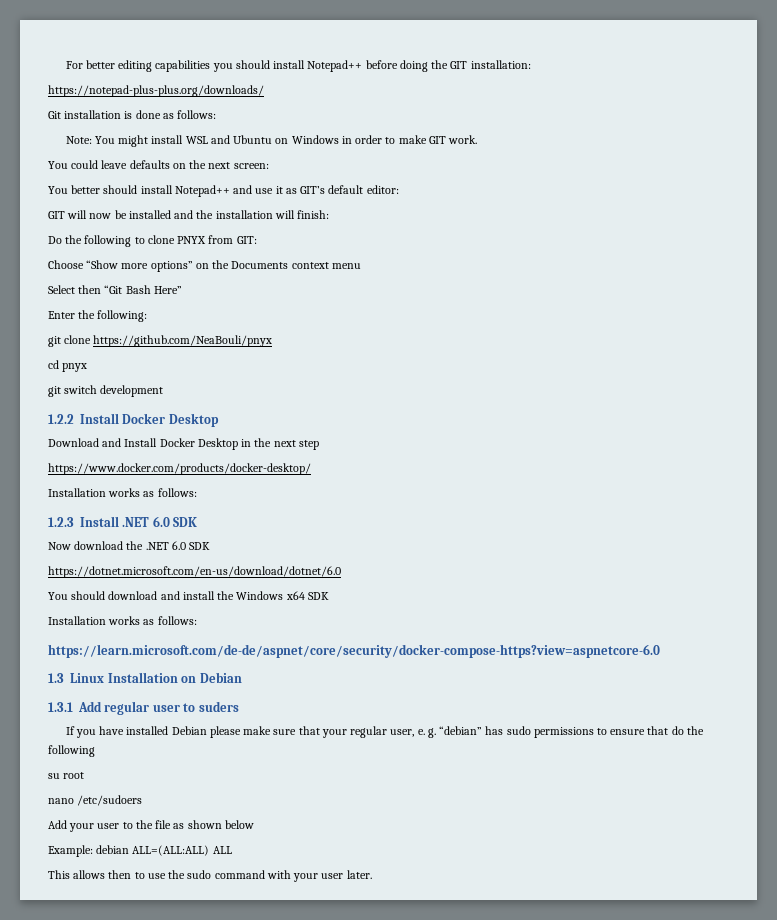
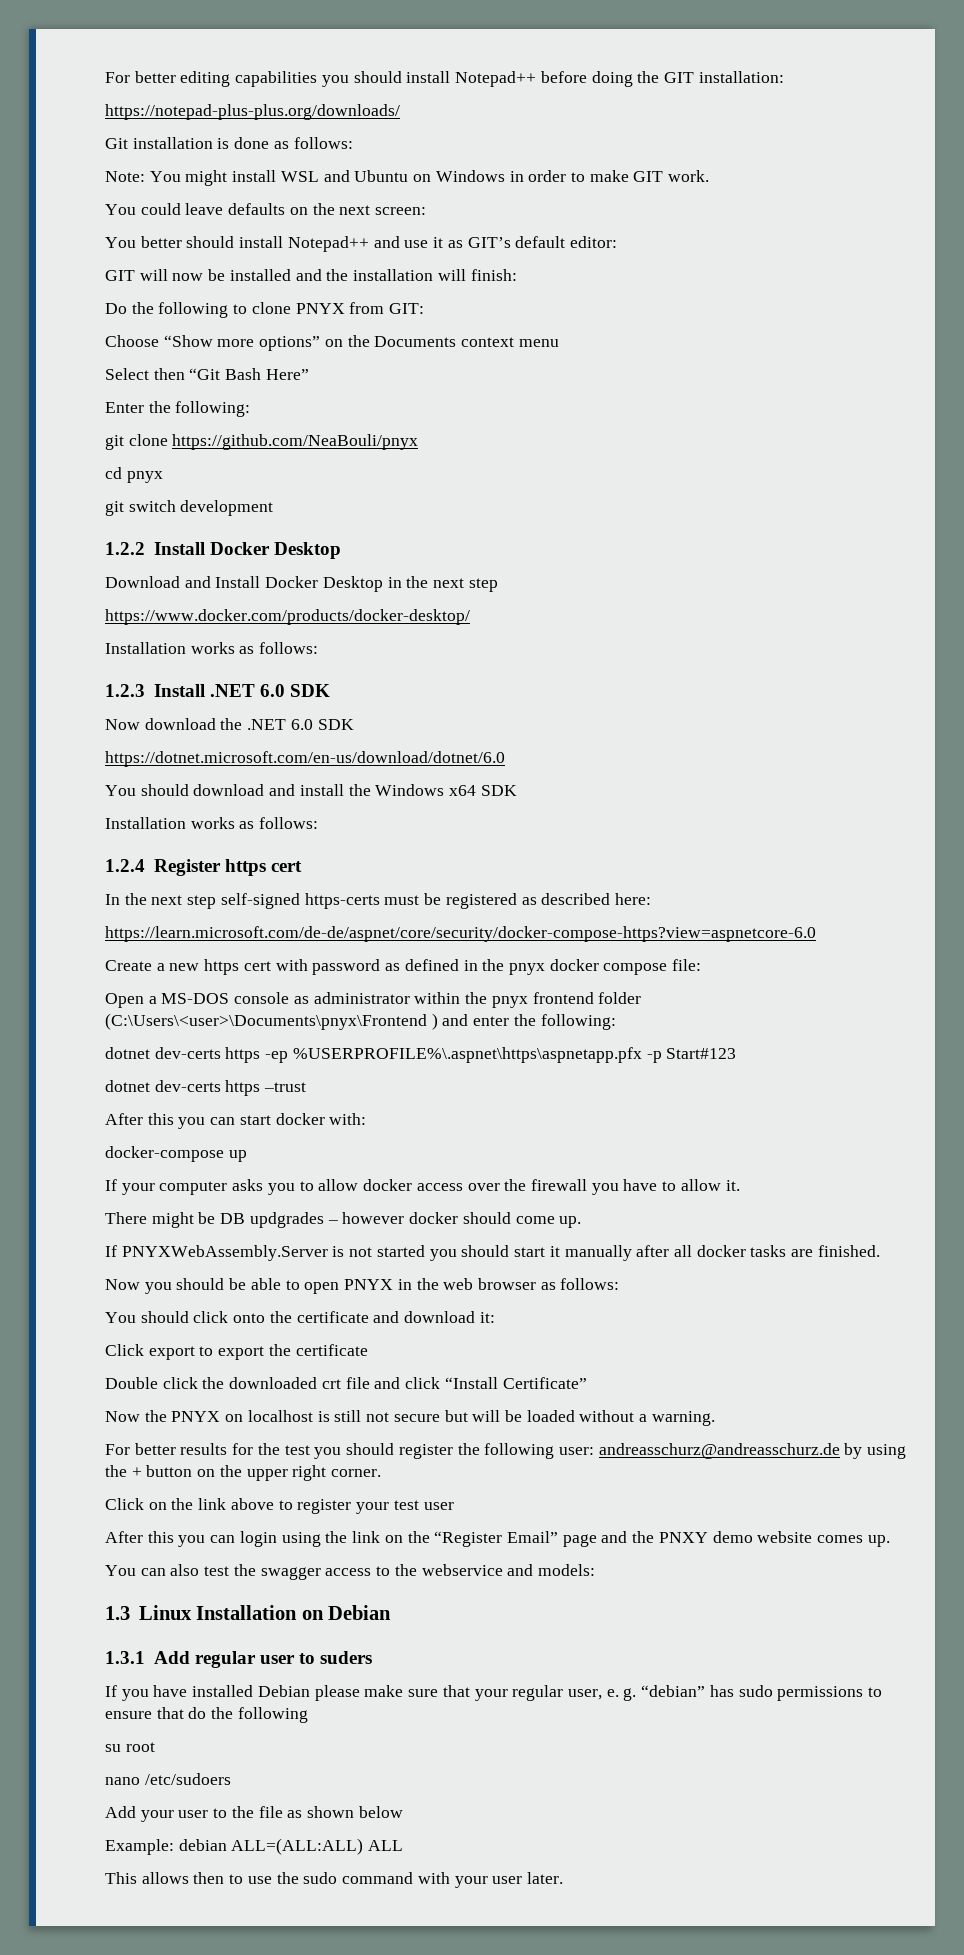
[48,644,660,658] https://learn.microsoft.com/de-de/aspnet/core/security/docker-compose-https?view=aspnetcore-6.0 -> [105,859,303,876] [105,893,651,909] [105,926,816,942] [105,959,702,975] [105,992,642,1008] [105,1013,616,1030] [105,1047,737,1063] [105,1080,307,1096] [105,1113,367,1129] [105,1146,247,1162] [105,1179,740,1195] [105,1212,582,1228] [105,1245,880,1261] [105,1278,620,1294] [105,1311,495,1323] [105,1344,368,1360] [105,1377,587,1389] [105,1410,715,1426] [105,1443,907,1459] [105,1465,382,1481] [105,1498,454,1514] [105,1531,890,1547] [105,1564,595,1580] 1.2.4 Register https cert // In the next step self-signed https-certs must be registered as described here: // https://learn.microsoft.com/de-de/aspnet/core/security/docker-compose-https?view=aspnetcore-6.0 // Create a new https cert with password as defined in the pnyx docker compose file: // Open a MS-DOS console as administrator within the pnyx frontend folder (C:\Users\<user>\Documents\pnyx\Frontend ) and enter the following: // dotnet dev-certs https -ep %USERPROFILE%\.aspnet\https\aspnetapp.pfx -p Start#123 // dotnet dev-certs https –trust // After this you can start docker with: // docker-compose up // If your computer asks you to allow docker access over the firewall you have to allow it. // There might be DB updgrades – however docker should come up. // If PNYXWebAssembly.Server is not started you should start it manually after all docker tasks are finished. // Now you should be able to open PNYX in the web browser as follows: // You should click onto the certificate and download it: // Click export to export the certificate // Double click the downloaded crt file and click “Install Certificate” // Now the PNYX on localhost is still not secure but will be loaded without a warning. // For better results for the test you should register the following user: andreasschurz@andreasschurz.de by using the + button on the upper right corner. // Click on the link above to register your test user // After this you can login using the link on the “Register Email” page and the PNXY demo website comes up. // You can also test the swagger access to the webservice and models:

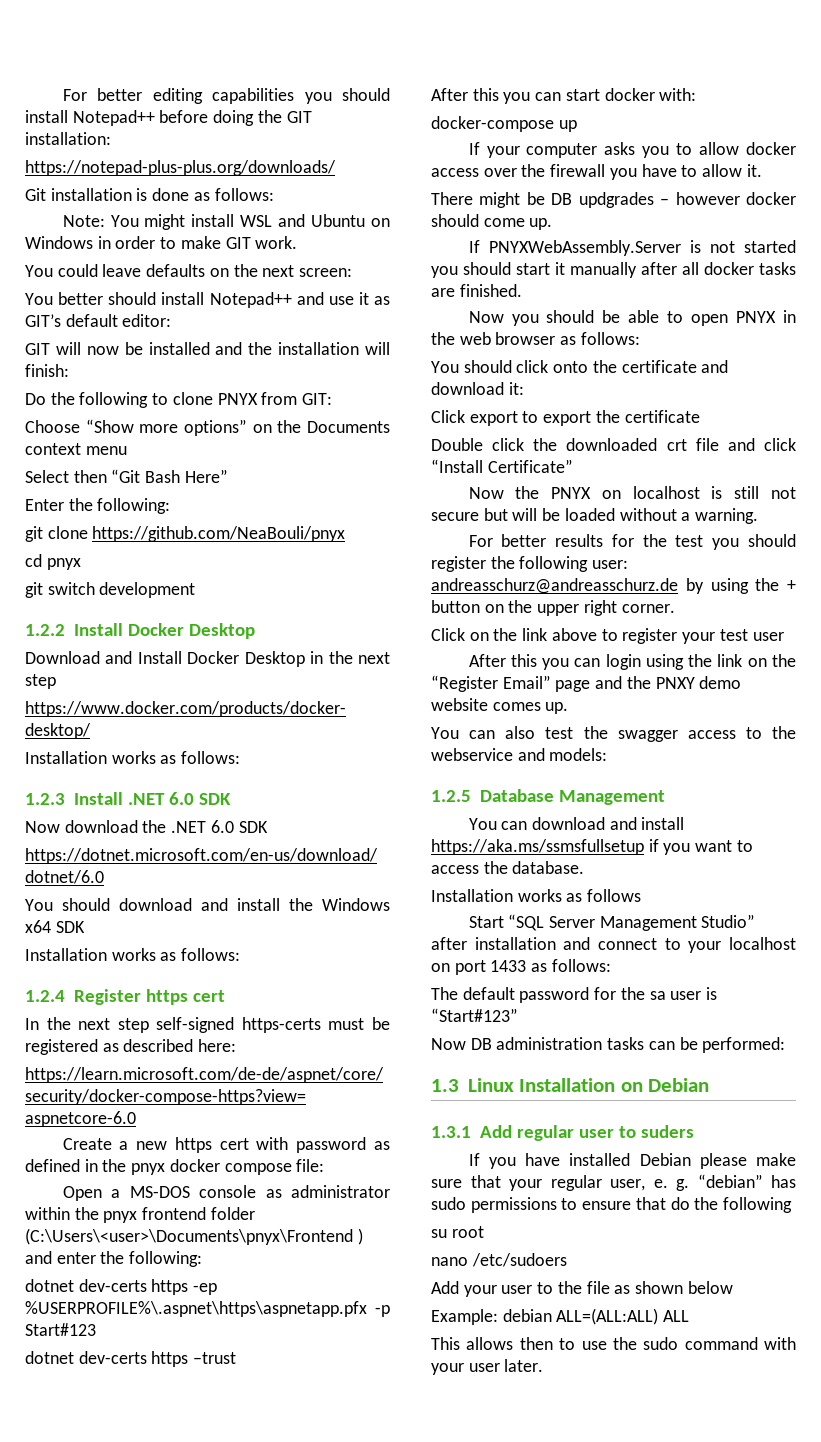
(595, 1570) none -> [431,789,665,805] [468,817,685,830] [431,839,753,855] [431,861,585,874] [431,889,642,902] [468,914,756,931] [431,937,796,953] [431,959,611,975] [431,987,718,1003] [431,1008,518,1022] [431,1037,786,1053] // 1.2.5 Database Management // You can download and install https://aka.ms/ssmsfullsetup if you want to access the database. // Installation works as follows // Start “SQL Server Management Studio” after installation and connect to your localhost on port 1433 as follows: // The default password for the sa user is “Start#123” // Now DB administration tasks can be performed:

